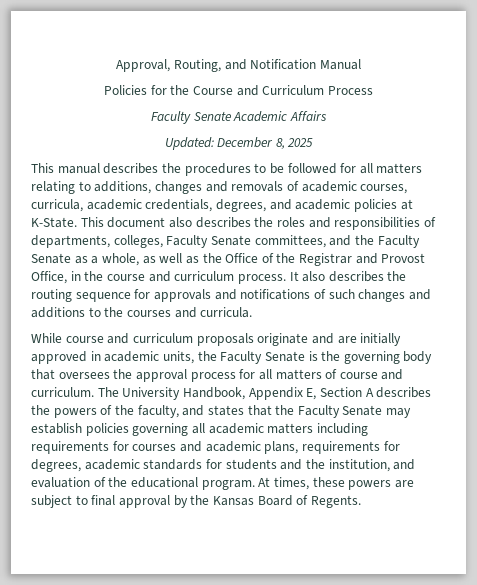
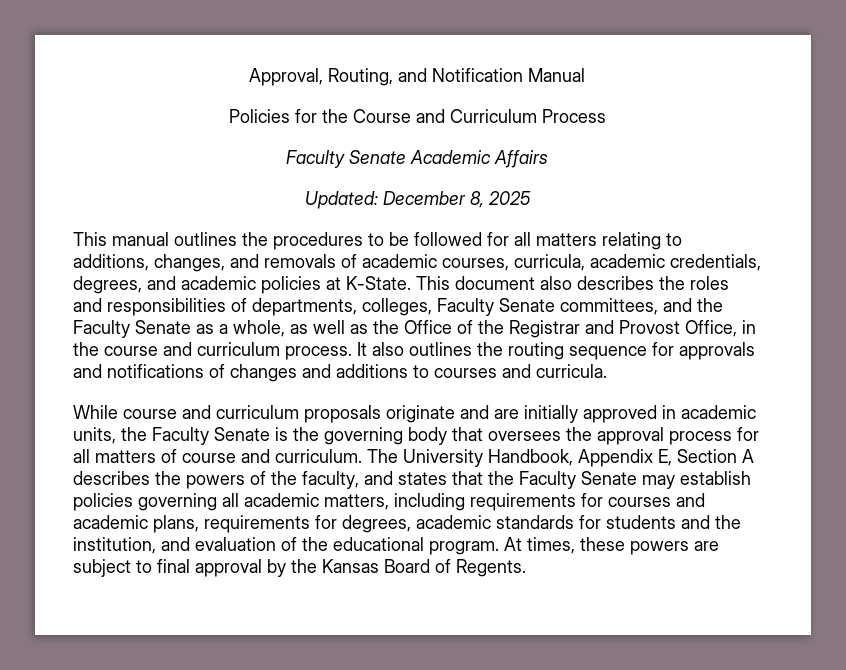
[103,163,159,174] describes -> [174,232,237,246] outlines
[154,181,202,194] changes -> [154,254,225,272] changes,
[328,271,384,282] describes -> [409,342,472,356] outlines
[328,289,355,299] such -> (225, 371) none
[104,307,124,317] the -> (429, 371) none
[267,423,314,434] matters -> [324,494,389,510] matters,

